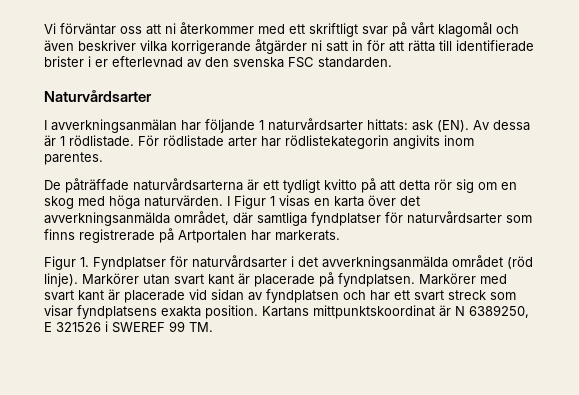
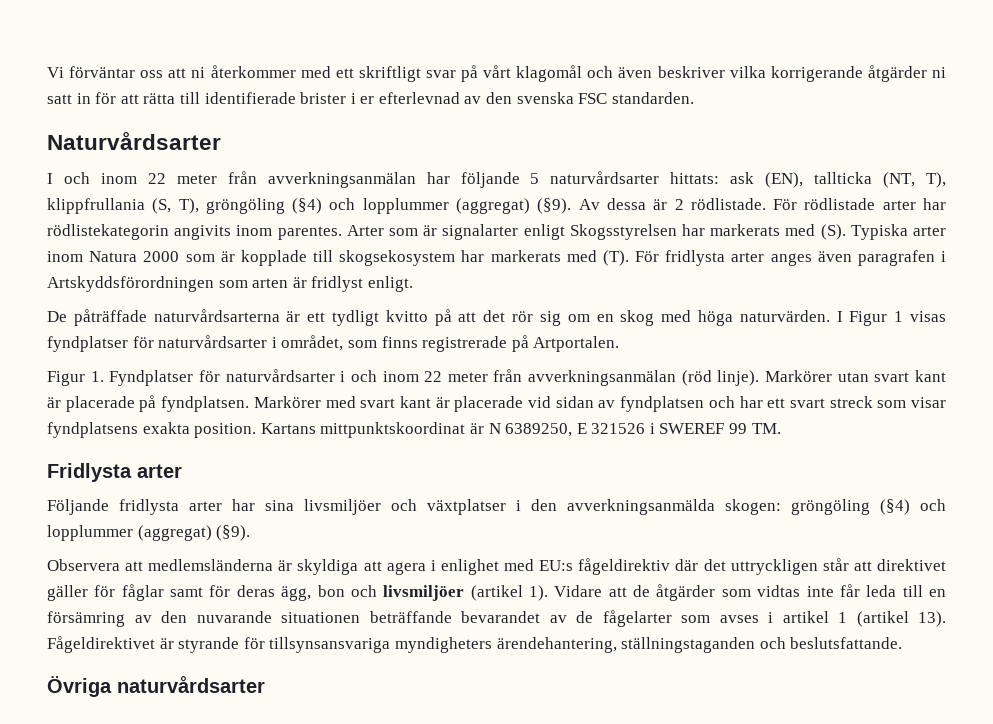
(47, 125) none -> [63,171,257,184] och inom 22 meter från
[259,120,264,130] 1 -> [530,173,540,184] 5
[437,120,469,132] (EN). -> [765,172,946,188] [47,198,572,214] (EN), tallticka (NT, T), klippfrullania (S, T), gröngöling (§4) och lopplummer (aggregat) (§9).
[60,136,65,146] 1 -> [674,199,684,210] 2
(103, 158) none -> [346,224,947,240] [47,250,946,266] [47,276,413,292] Arter som är signalarter enligt Skogsstyrelsen har markerats med (S). Typiska arter inom Natura 2000 som är kopplade till skogsekosystem har markerats med (T). För fridlysta arter anges även paragrafen i Artskyddsförordningen som arten är fridlyst enligt.
[399,180,430,191] detta -> [483,310,506,322] det
[314,195,420,207] [44,211,307,226] en karta över det avverkningsanmälda området, där samtliga -> (947, 316) none
(502, 217) none -> [271,335,344,351] i området,
[178,230,340,243] Artportalen har markerats. -> [533,336,620,352] Artportalen.
[298,255,503,270] det avverkningsanmälda området -> [350,369,677,386] och inom 22 meter från avverkningsanmälan
(213, 327) none -> [47,463,182,482] [47,499,946,515] [47,525,251,541] [47,558,947,575] [47,584,947,601] [47,610,946,627] [47,636,903,653] [47,676,265,697] // Fridlysta arter // Följande fridlysta arter har sina livsmiljöer och växtplatser i den avverkningsanmälda skogen: gröngöling (§4) och lopplummer (aggregat) (§9). // Observera att medlemsländerna är skyldiga att agera i enlighet med EU:s fågeldirektiv där det uttryckligen står att direktivet gäller för fåglar samt för deras ägg, bon och livsmiljöer (artikel 1). Vidare att de åtgärder som vidtas inte får leda till en försämring av den nuvarande situationen beträffande bevarandet av de fågelarter som avses i artikel 1 (artikel 13). Fågeldirektivet är styrande för tillsynsansvariga myndigheters ärendehantering, ställningstaganden och beslutsfattande. // Övriga naturvårdsarter

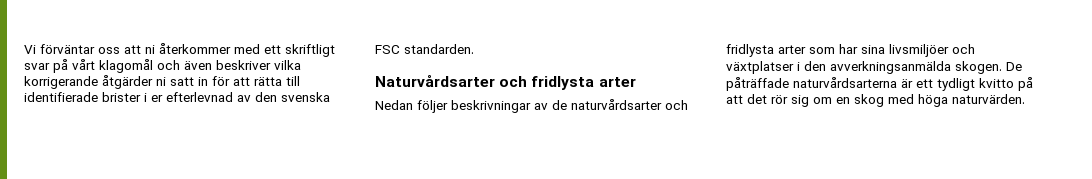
[47,171,946,188] [47,198,946,214] [47,224,947,240] [47,250,946,266] [47,276,413,292] // I och inom 22 meter från avverkningsanmälan har följande 5 naturvårdsarter hittats: ask (EN), tallticka (NT, T), klippfrullania (S, T), gröngöling (§4) och lopplummer (aggregat) (§9). Av dessa är 2 rödlistade. För rödlistade arter har rödlistekategorin angivits inom parentes. Arter som är signalarter enligt Skogsstyrelsen har markerats med (S). Typiska arter inom Natura 2000 som är kopplade till skogsekosystem har markerats med (T). För fridlysta arter anges även paragrafen i Artskyddsförordningen som arten är fridlyst enligt. // -> [499,76,636,90] [375,99,688,113] [726,44,975,57] [726,61,1002,74] och fridlysta arter // Nedan följer beskrivningar av de naturvårdsarter och fridlysta arter som har sina livsmiljöer och växtplatser i den avverkningsanmälda skogen.
[836,311,947,326] [47,335,620,352] [47,369,946,386] [47,395,947,412] [47,422,781,438] [47,463,182,482] [47,499,946,515] [47,525,251,541] [47,558,947,575] [47,584,947,601] [47,610,946,627] [47,636,903,653] [47,676,265,697] I Figur 1 visas fyndplatser för naturvårdsarter i området, som finns registrerade på Artportalen. // Figur 1. Fyndplatser för naturvårdsarter i och inom 22 meter från avverkningsanmälan (röd linje). Markörer utan svart kant är placerade på fyndplatsen. Markörer med svart kant är placerade vid sidan av fyndplatsen och har ett svart streck som visar fyndplatsens exakta position. Kartans mittpunktskoordinat är N 6389250, E 321526 i SWEREF 99 TM. // Fridlysta arter // Följande fridlysta arter har sina livsmiljöer och växtplatser i den avverkningsanmälda skogen: gröngöling (§4) och lopplummer (aggregat) (§9). // Observera att medlemsländerna är skyldiga att agera i enlighet med EU:s fågeldirektiv där det uttryckligen står att direktivet gäller för fåglar samt för deras ägg, bon och livsmiljöer (artikel 1). Vidare att de åtgärder som vidtas inte får leda till en försämring av den nuvarande situationen beträffande bevarandet av de fågelarter som avses i artikel 1 (artikel 13). Fågeldirektivet är styrande för tillsynsansvariga myndigheters ärendehantering, ställningstaganden och beslutsfattande. // Övriga naturvårdsarter -> (1025, 99) none

